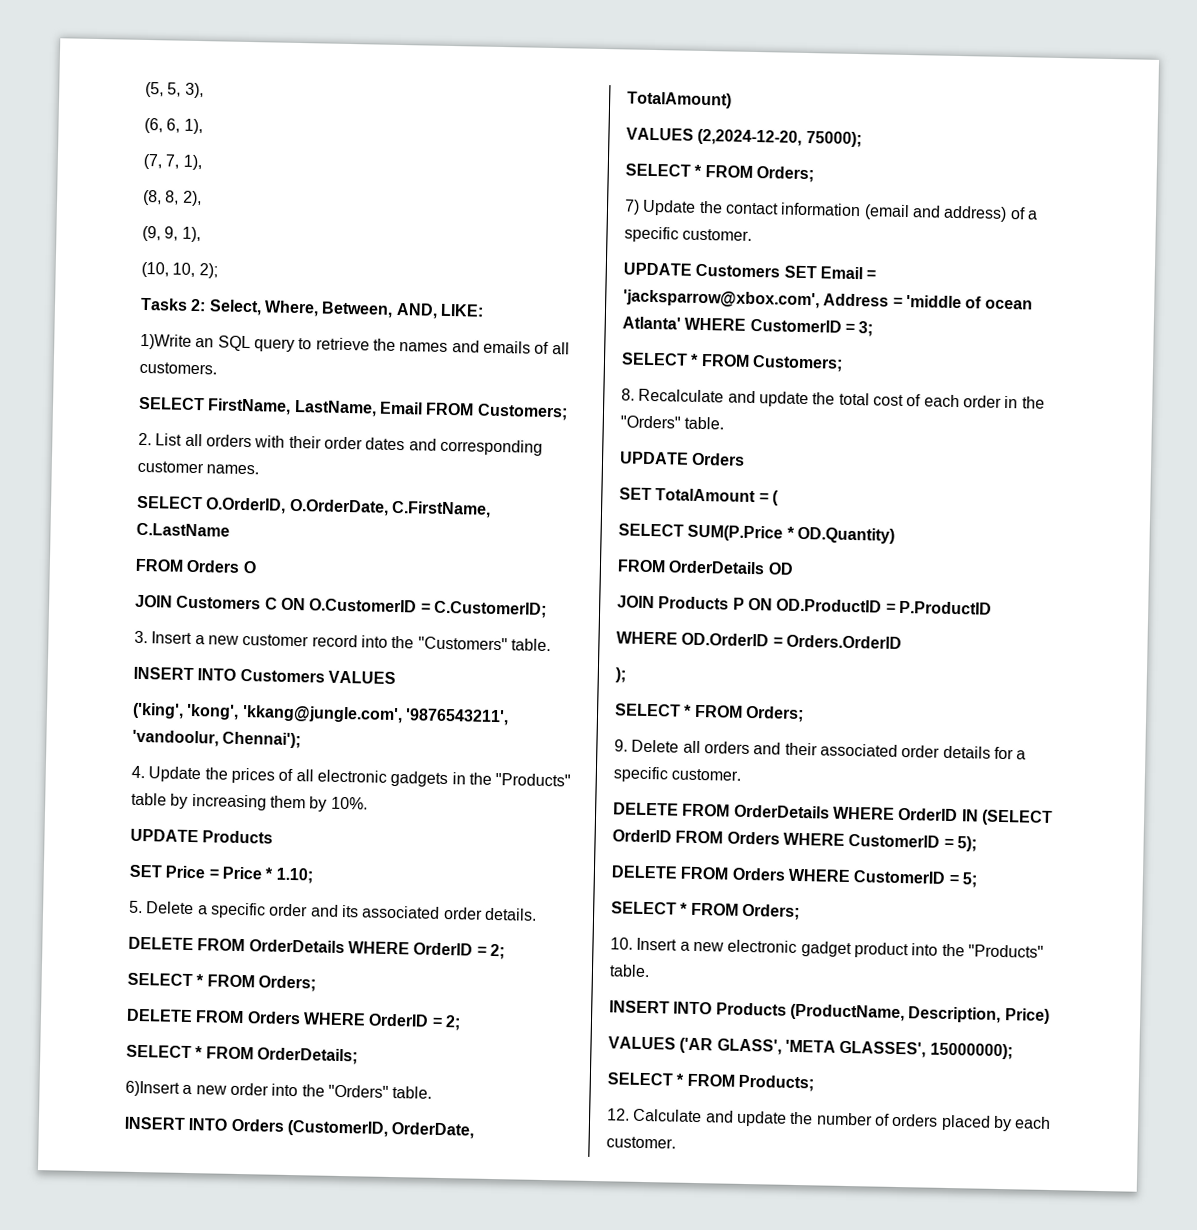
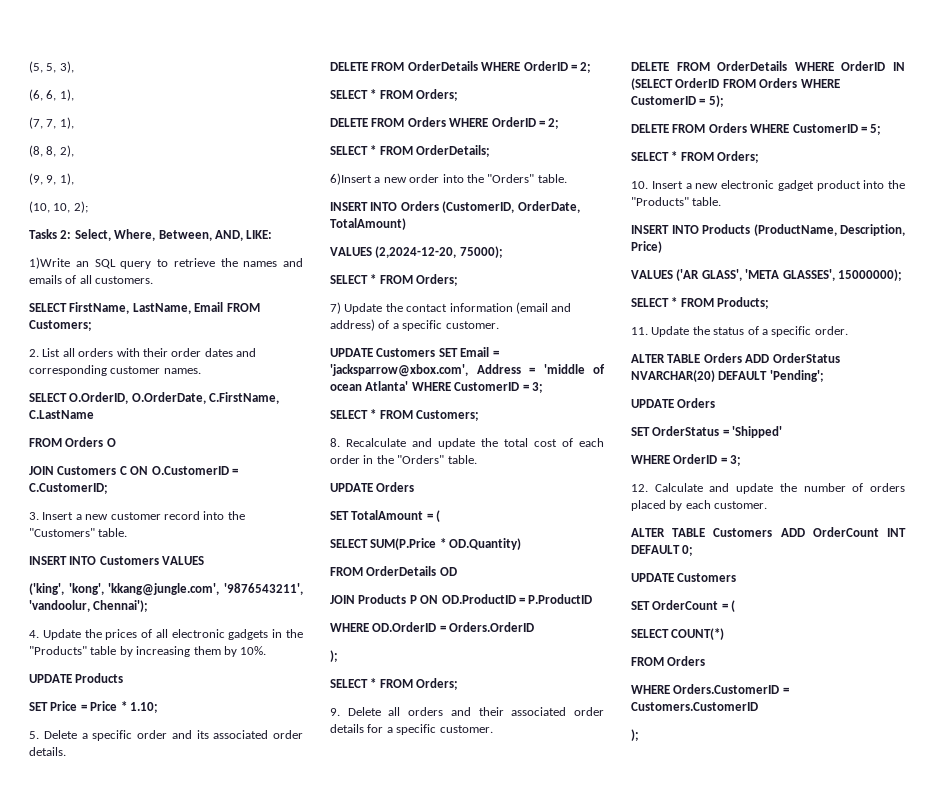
(814, 1083) none -> [631,326,848,337] [631,353,840,363] [631,370,824,382] [631,398,716,408] [631,426,783,438] [631,454,742,466] // 11. Update the status of a specific order. // ALTER TABLE Orders ADD OrderStatus NVARCHAR(20) DEFAULT 'Pending'; // UPDATE Orders // SET OrderStatus = 'Shipped' // WHERE OrderID = 3;
(676, 1142) none -> [631,527,906,537] [631,545,694,556] [631,573,737,582] [631,600,736,612] [631,628,725,640] [631,656,706,666] [631,684,789,694] [631,702,758,711] [631,729,639,741] // ALTER TABLE Customers ADD OrderCount INT DEFAULT 0; // UPDATE Customers // SET OrderCount = ( // SELECT COUNT(*) // FROM Orders // WHERE Orders.CustomerID = Customers.CustomerID // );

